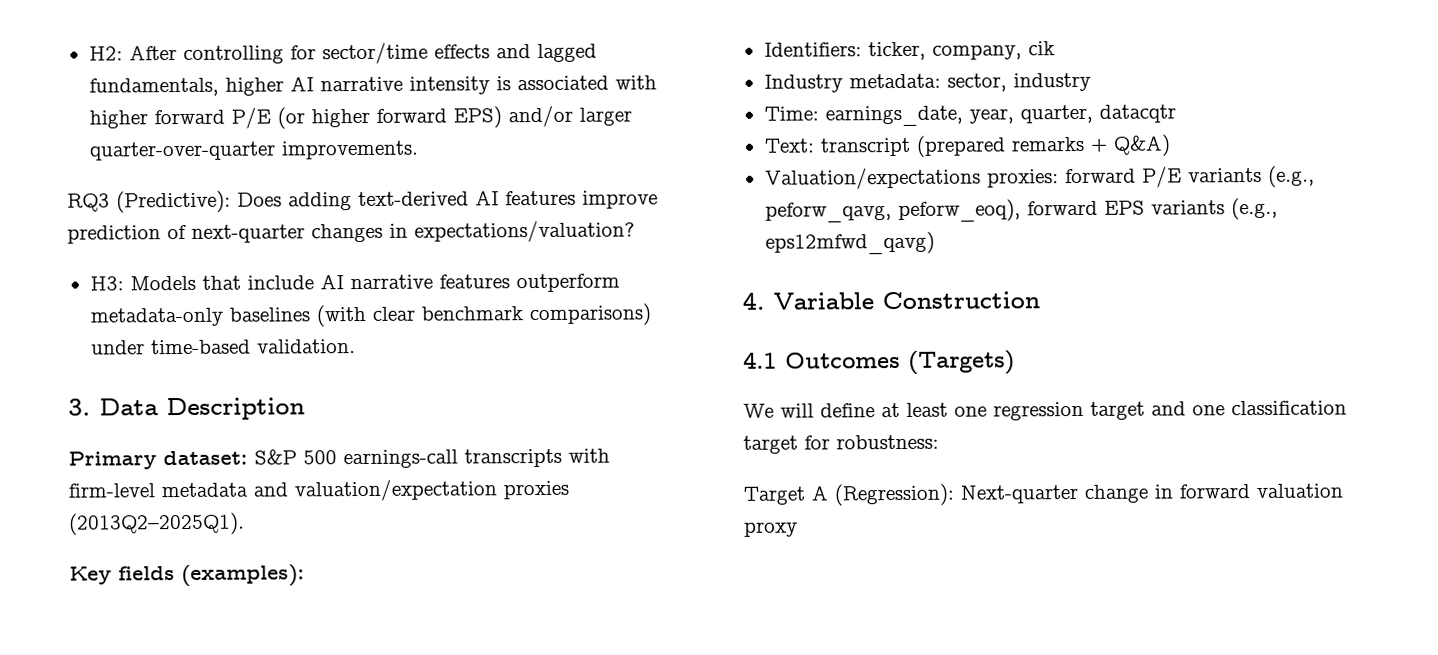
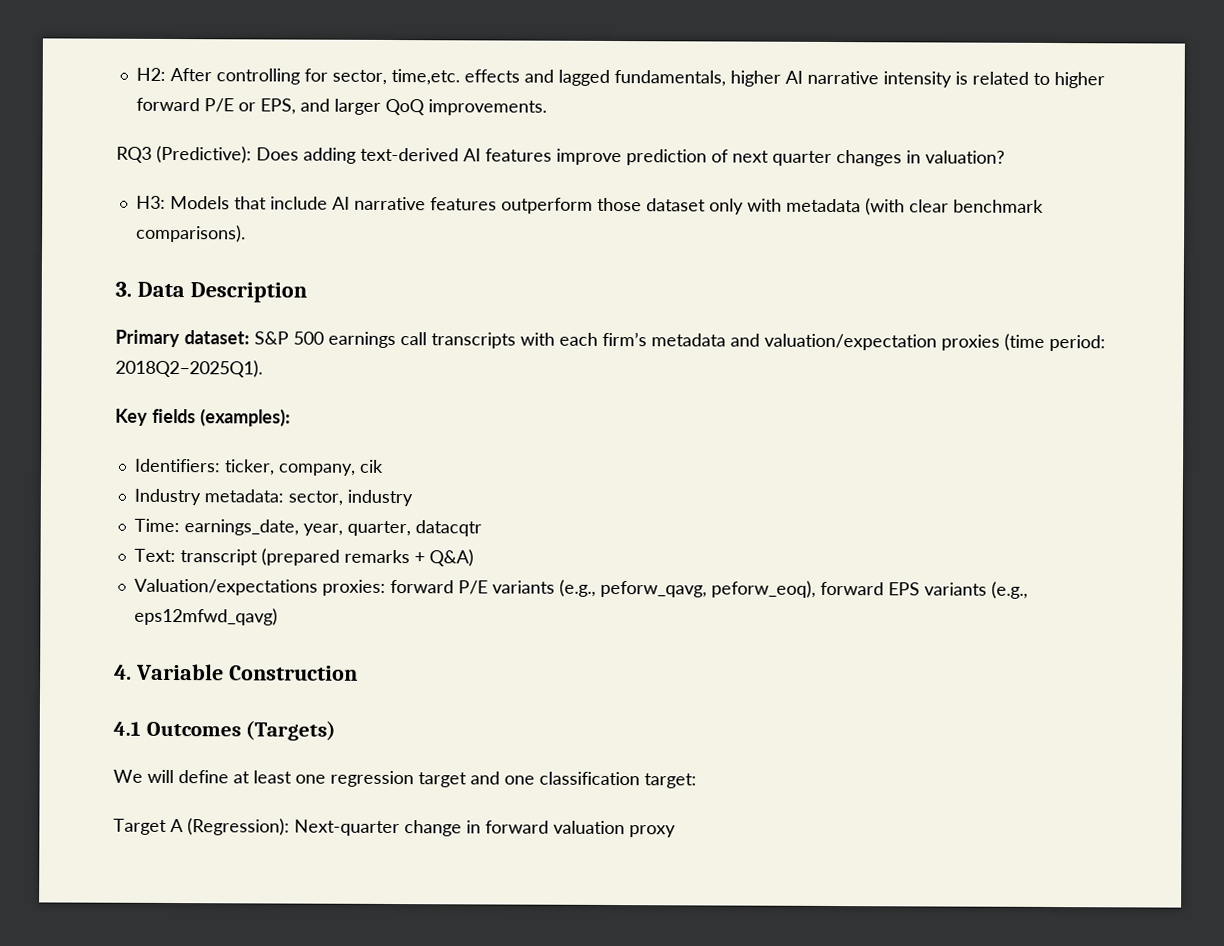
[321,42,428,65] sector/time -> [331,68,460,86] sector, time,etc.
[516,75,657,91] associated with -> [971,71,1050,85] related to
[276,105,632,130] [88,141,276,161] (or higher forward EPS) and/or larger quarter-over-quarter -> [237,98,425,116] or EPS, and larger QoQ
[191,224,305,243] next-quarter -> [732,150,832,166] next quarter
[414,220,635,243] expectations/valuation? -> [925,150,1005,164] valuation?
[89,303,651,328] [90,339,356,355] metadata-only baselines (with clear benchmark comparisons) under time-based validation. -> [596,197,1044,216] [135,224,246,243] those dataset only with metadata (with clear benchmark comparisons).
[343,448,610,469] [68,483,155,498] earnings-call transcripts with firm-level -> [328,331,647,349] earnings call transcripts with each firm’s
[69,512,245,536] (2013Q2–2025Q1). -> [1004,333,1106,352] [115,359,263,378] (time period: 2018Q2–2025Q1).
[743,434,939,454] target for robustness: -> [644,773,697,789] target:

